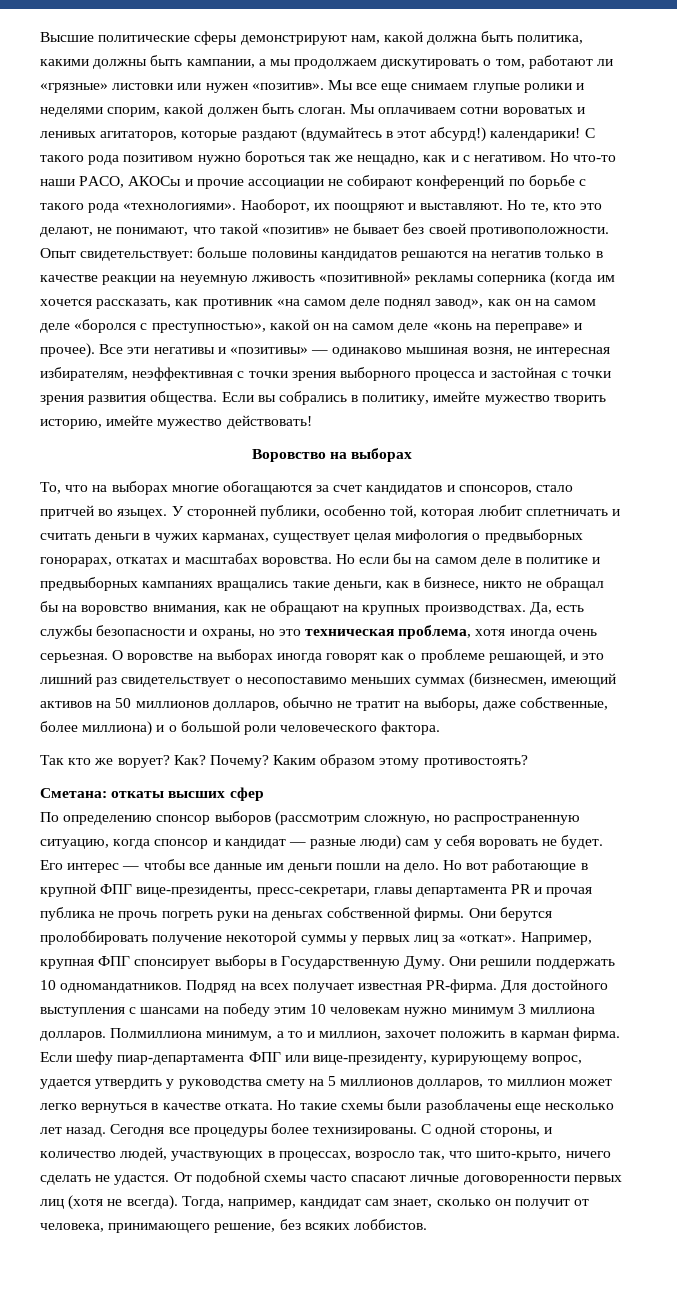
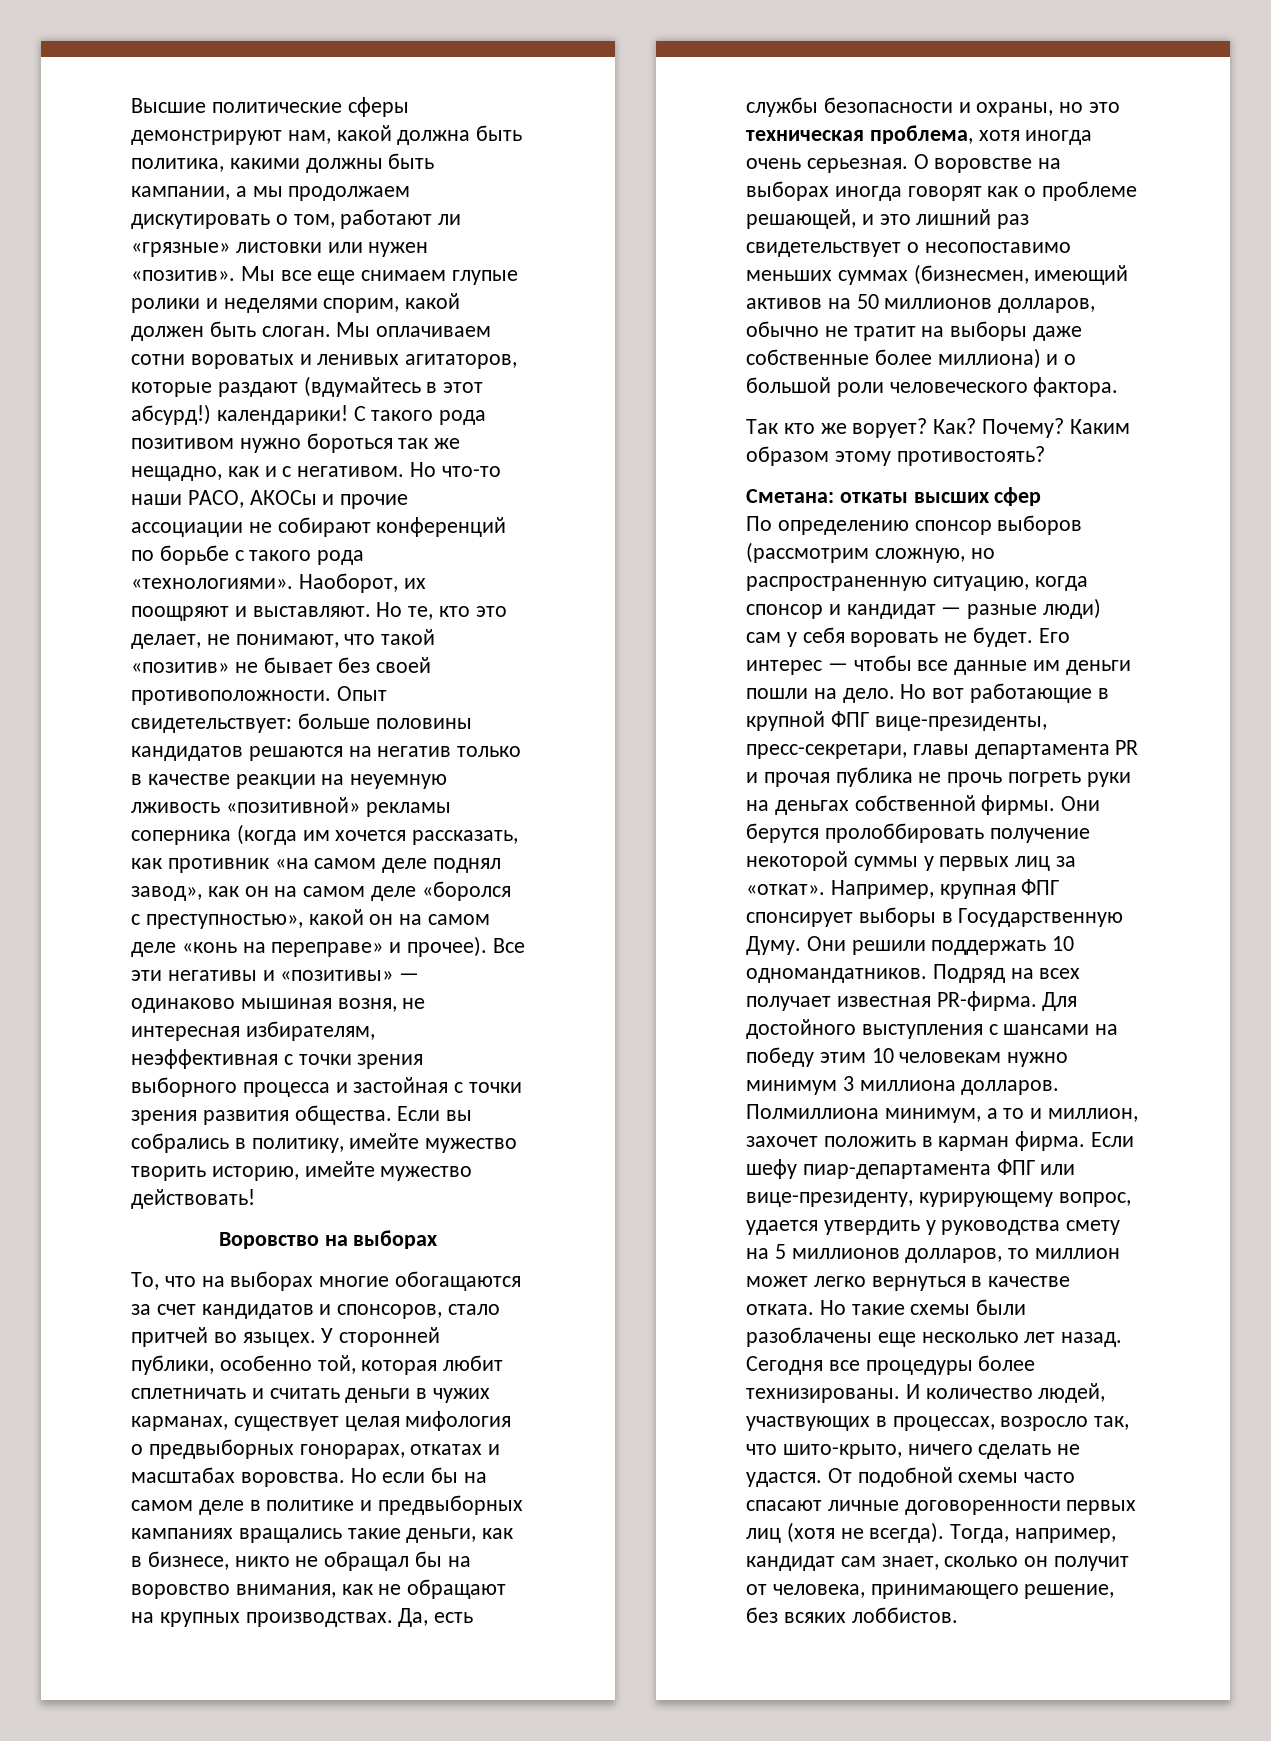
[40,227,93,237] делают, -> [131,634,201,649] делает,
[423,697,609,711] выборы, даже собственные, -> [950,321,1083,341] [746,349,869,365] выборы даже собственные
[421,1123,552,1137] С одной стороны, и -> [905,1384,920,1399] И

